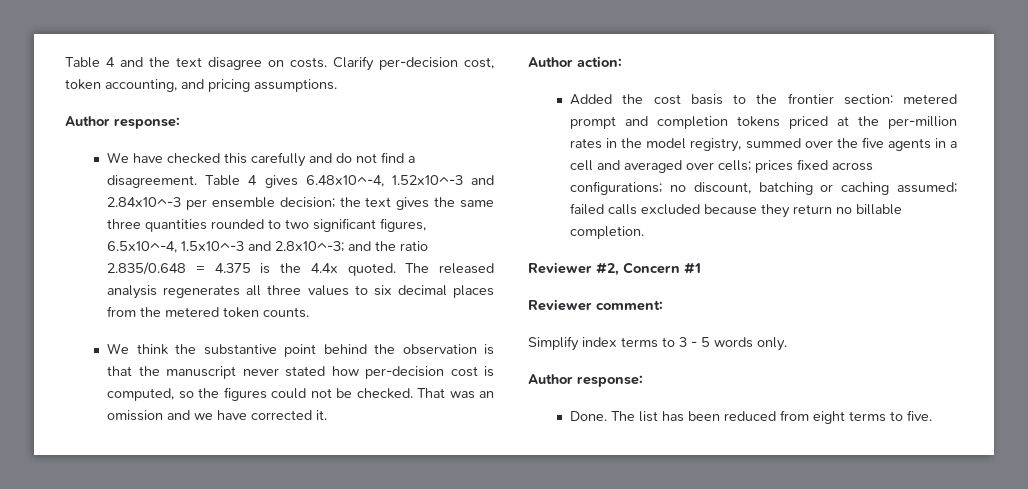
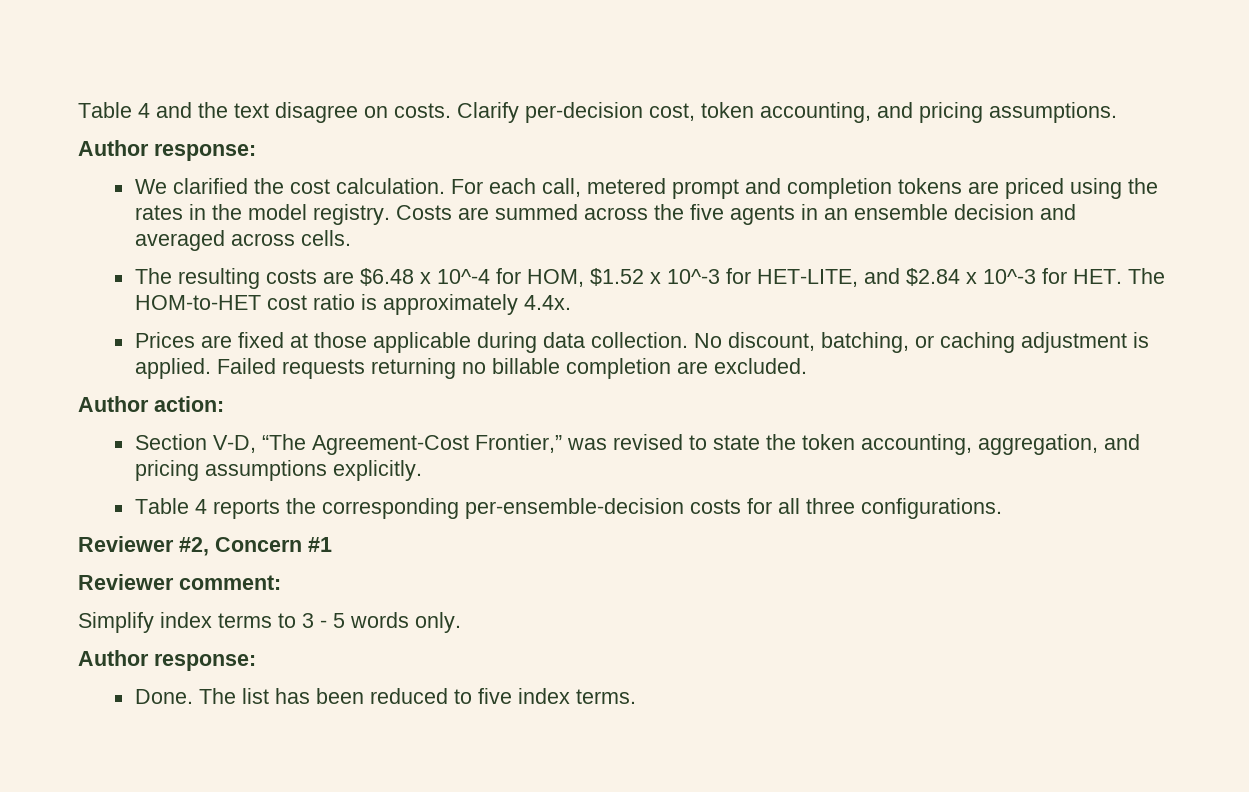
[133,152,416,167] [107,175,494,188] [107,197,494,210] [107,218,427,232] [107,241,429,253] [107,262,494,276] [107,285,494,299] [107,306,310,318] [107,343,494,357] [107,366,494,379] [107,387,495,401] [107,410,328,421] [528,56,622,67] [570,93,893,105] have checked this carefully and do not find a disagreement. Table 4 gives 6.48x10^-4, 1.52x10^-3 and 2.84x10^-3 per ensemble decision; the text gives the same three quantities rounded to two significant figures, 6.5x10^-4, 1.5x10^-3 and 2.8x10^-3; and the ratio 2.835/0.648 = 4.375 is the 4.4x quoted. The released analysis regenerates all three values to six decimal places from the metered token counts. // We think the substantive point behind the observation is that the manuscript never stated how per-decision cost is computed, so the figures could not be checked. That was an omission and we have corrected it. // Author action: // Added the cost basis to the frontier section: -> [172,178,581,197] clarified the cost calculation. For each call,
[789,116,958,129] [570,137,957,152] [570,159,874,173] [570,181,958,195] [570,203,903,218] [570,226,645,239] priced at the per-million rates in the model registry, summed over the five agents in a cell and averaged over cells; prices fixed across configurations; no discount, batching or caching assumed; failed calls excluded because they return no billable completion. -> [967,178,1158,199] [134,204,1076,225] [134,230,351,251] [134,268,1165,289] [134,294,571,315] [134,332,1149,353] [134,358,807,379] [78,396,224,412] [134,434,1140,455] [134,460,422,481] [134,498,1002,519] are priced using the rates in the model registry. Costs are summed across the five agents in an ensemble decision and averaged across cells. // The resulting costs are $6.48 x 10^-4 for HOM, $1.52 x 10^-3 for HET-LITE, and $2.84 x 10^-3 for HET. The HOM-to-HET cost ratio is approximately 4.4x. // Prices are fixed at those applicable during data collection. No discount, batching, or caching adjustment is applied. Failed requests returning no billable completion are excluded. // Author action: // Section V-D, “The Agreement-Cost Frontier,” was revised to state the token accounting, aggregation, and pricing assumptions explicitly. // Table 4 reports the corresponding per-ensemble-decision costs for all three configurations.
[780,410,933,424] from eight terms to five. -> [453,688,636,704] to five index terms.

